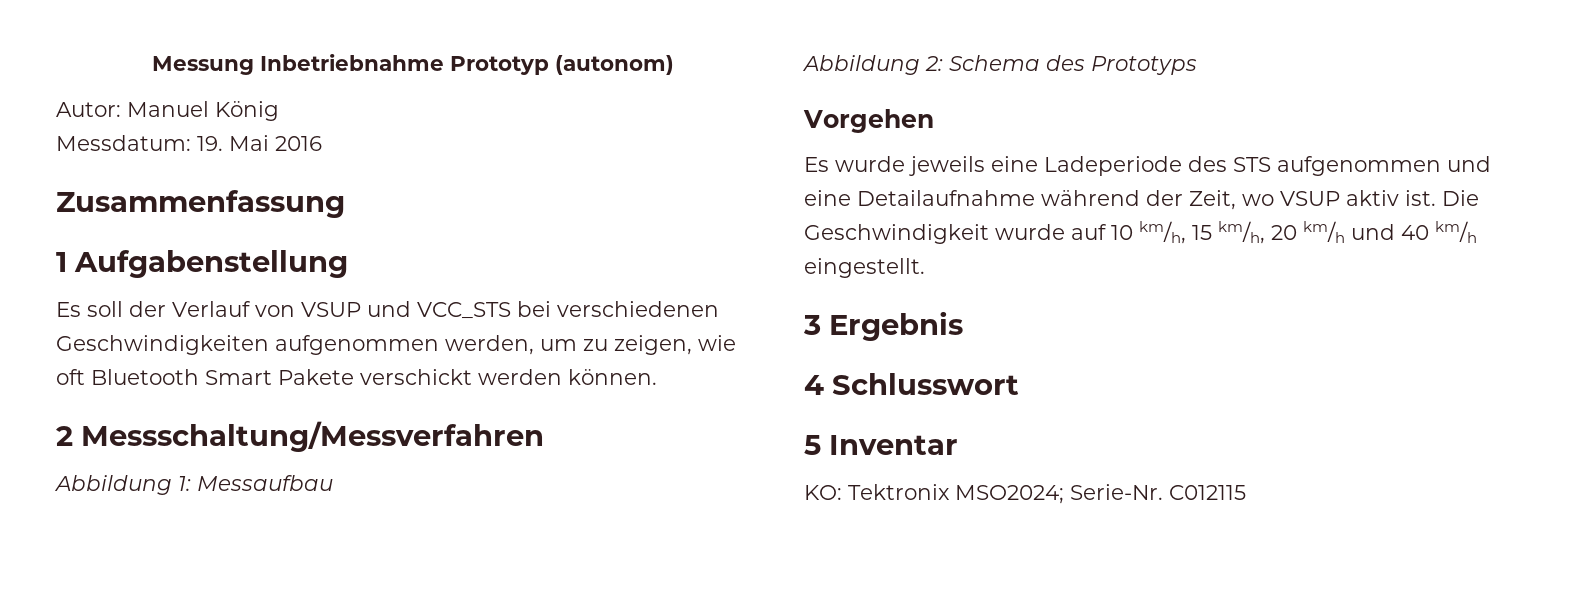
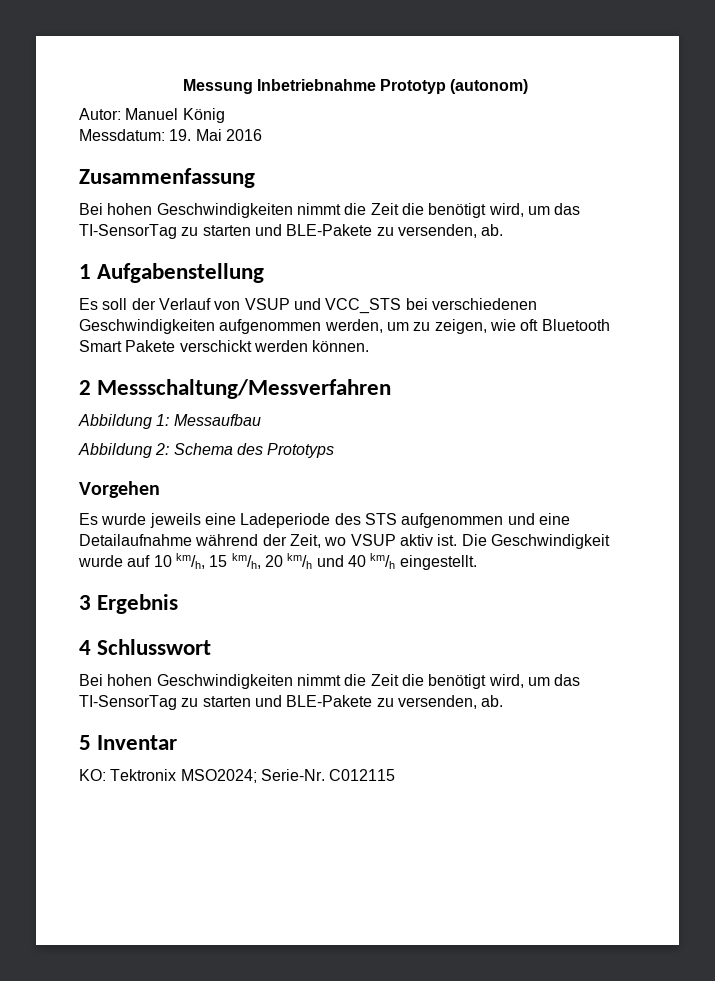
(345, 204) none -> [79,203,581,218] [79,224,504,239] // Bei hohen Geschwindigkeiten nimmt die Zeit die benötigt wird, um das TI-SensorTag zu starten und BLE-Pakete zu versenden, ab.
(1019, 384) none -> [79,674,581,689] [79,695,504,710] // Bei hohen Geschwindigkeiten nimmt die Zeit die benötigt wird, um das TI-SensorTag zu starten und BLE-Pakete zu versenden, ab.

